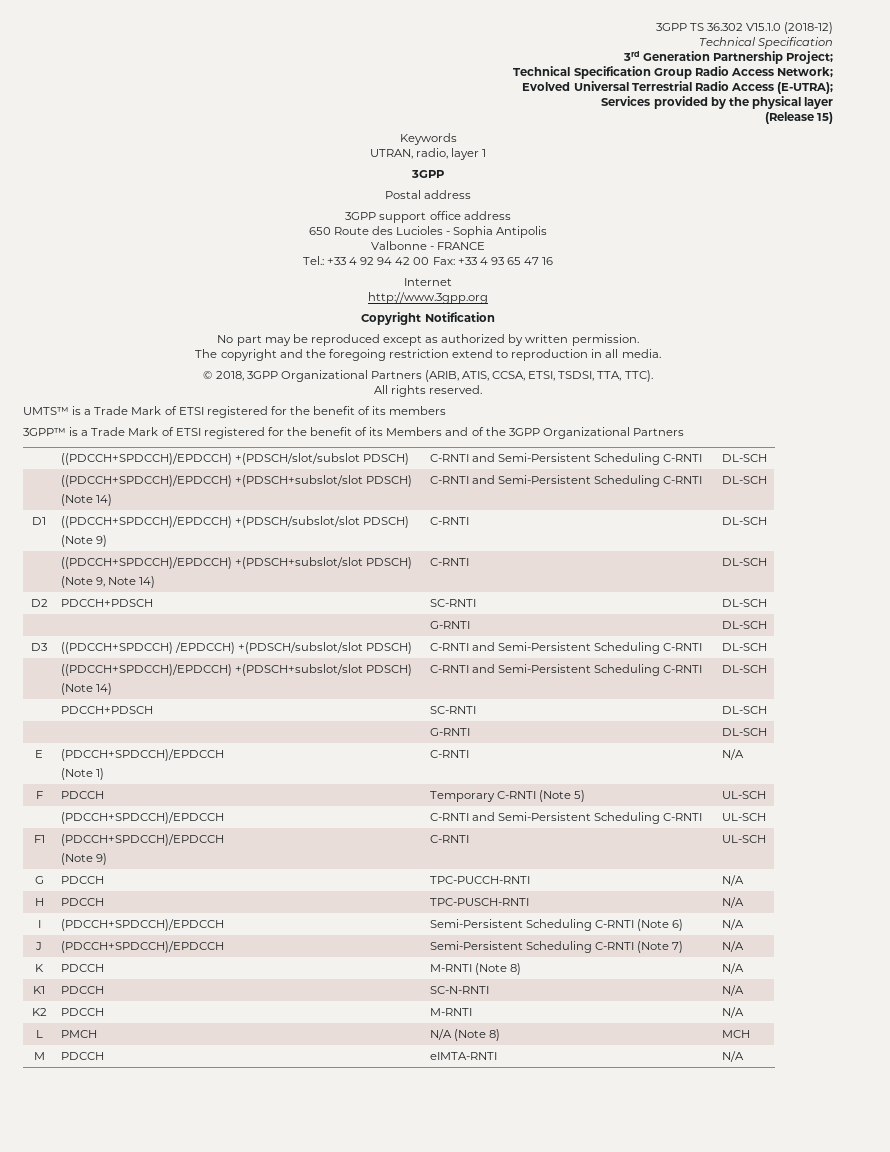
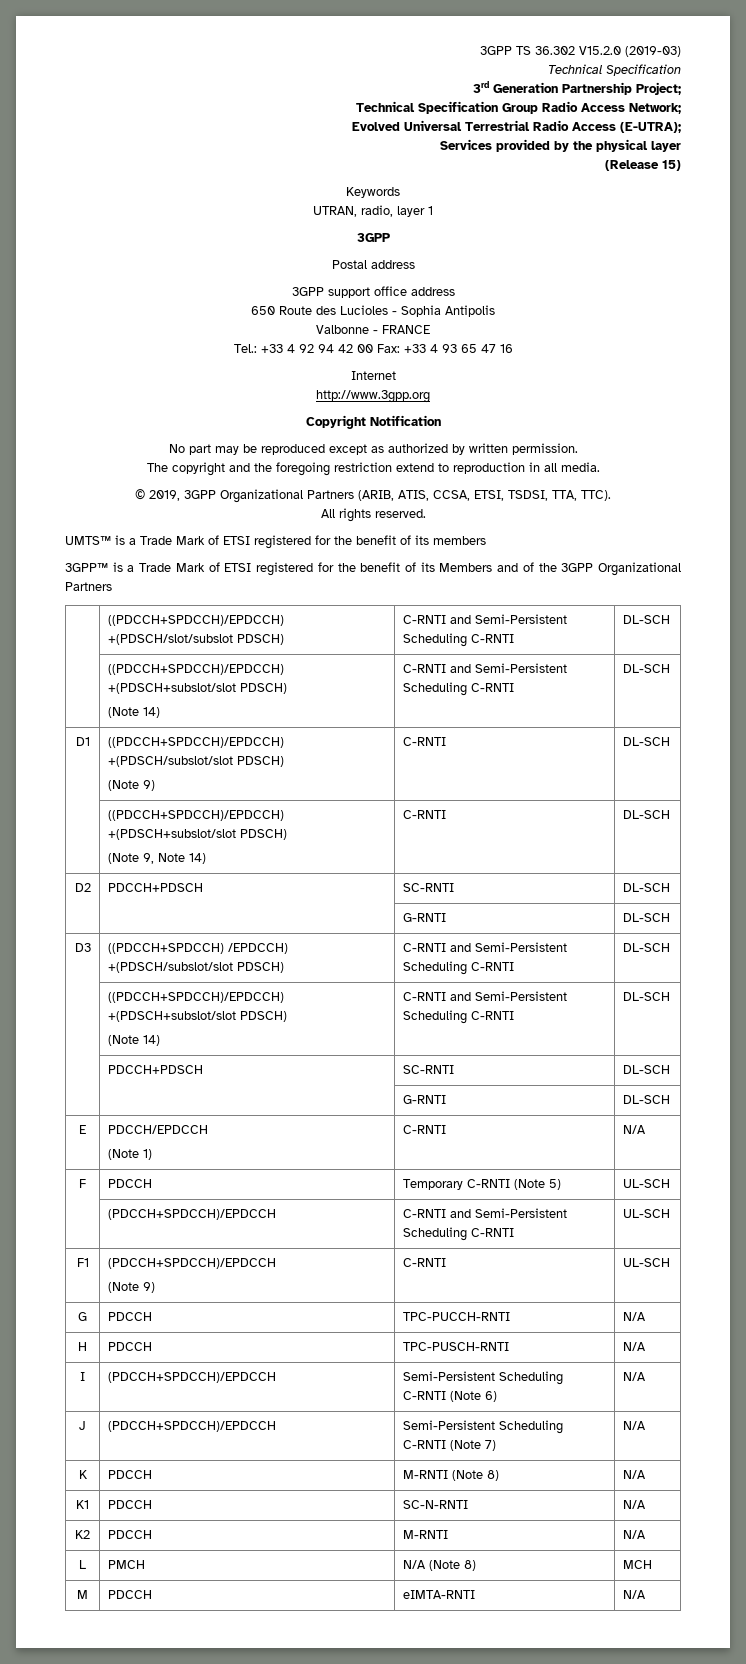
[745,22,833,34] V15.1.0 (2018-12) -> [579,46,681,57] V15.2.0 (2019-03)
[215,371,244,381] 2018, -> [149,490,180,501] 2019,
[60,749,224,761] (PDCCH+SPDCCH)/EPDCCH -> [107,1125,208,1134] PDCCH/EPDCCH

